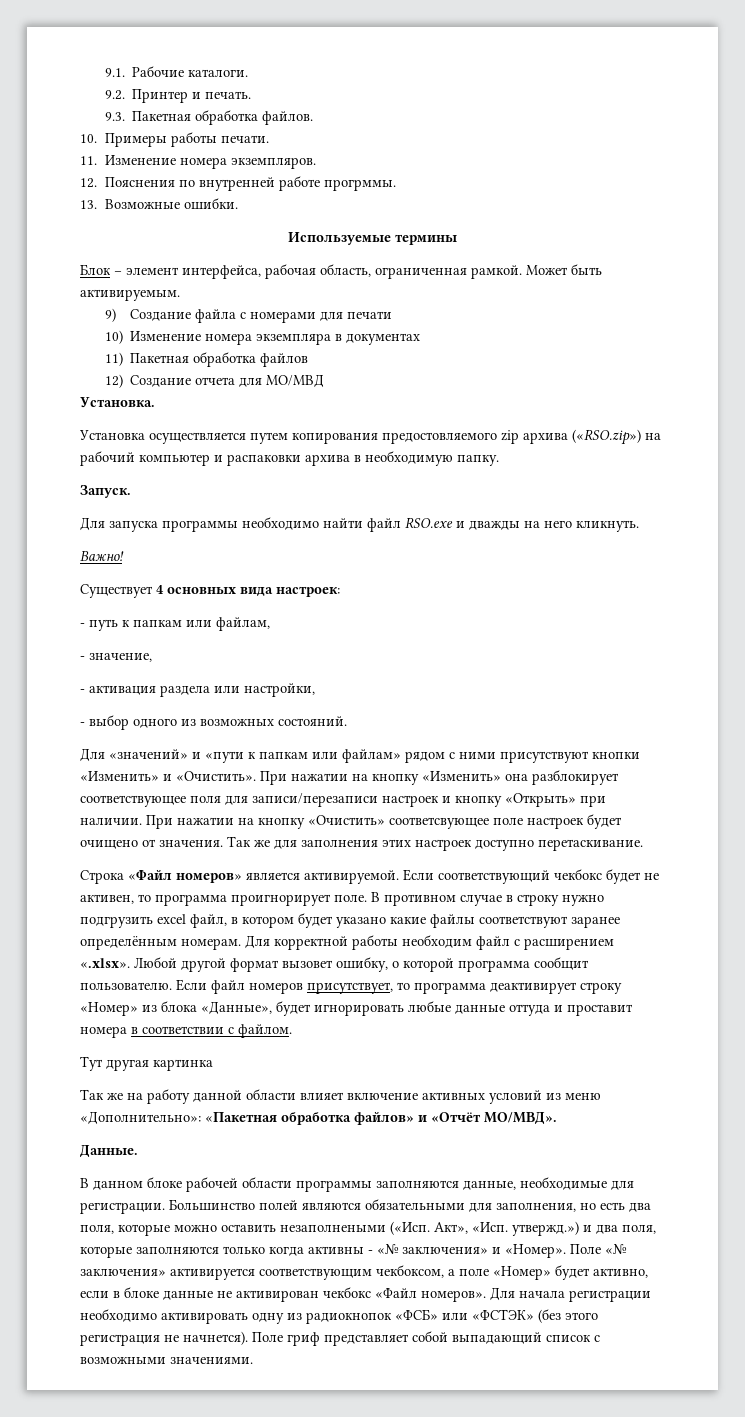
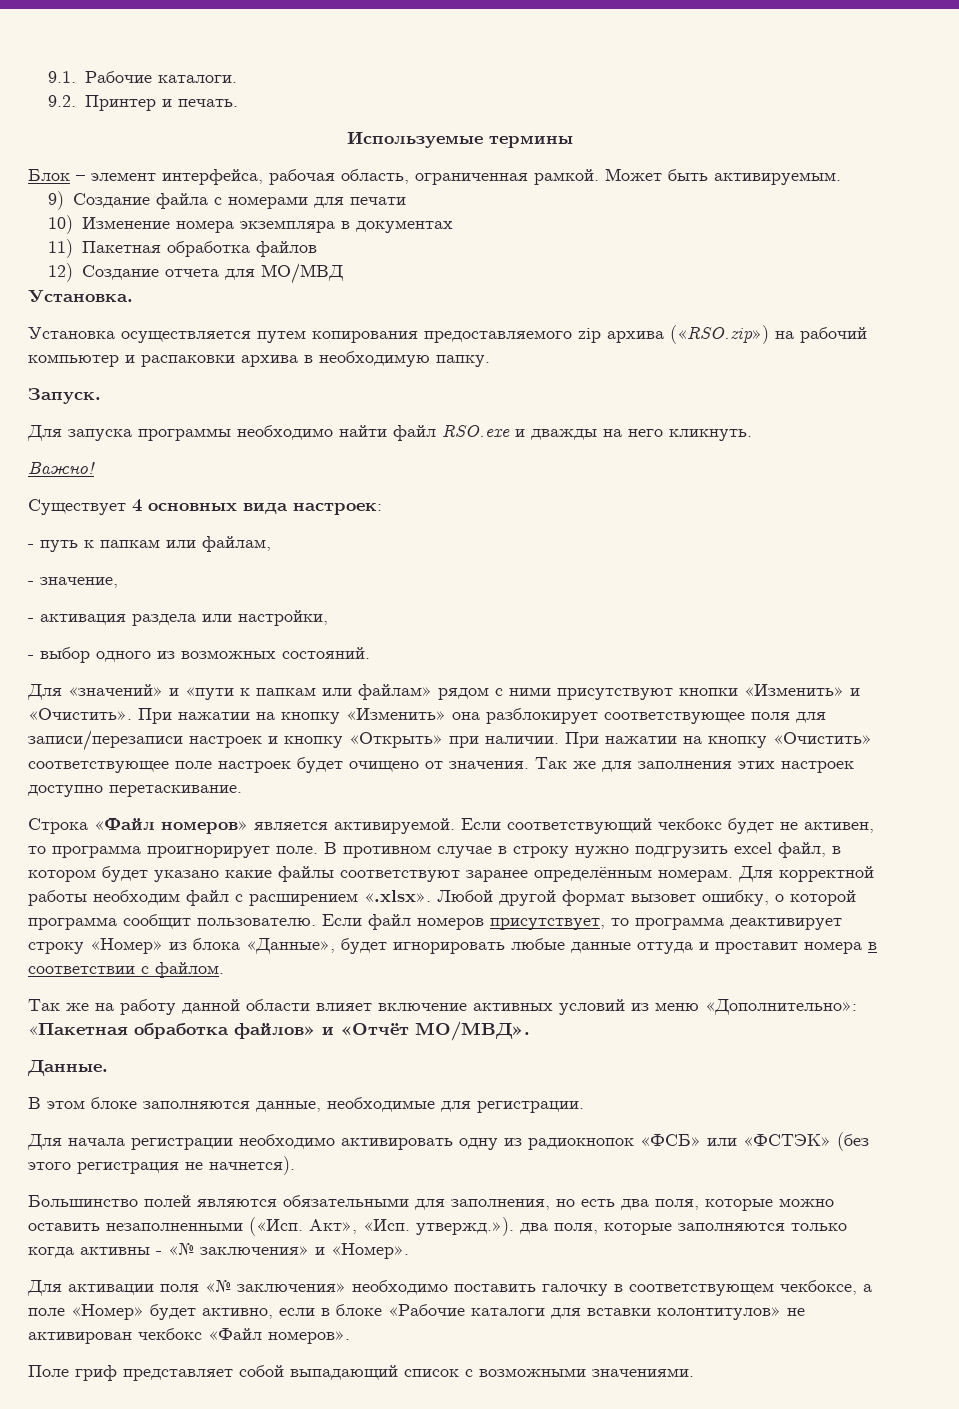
[104,110,314,125] [80,132,269,147] [80,155,316,169] [80,176,396,191] [80,198,238,210] // 9.3. Пакетная обработка файлов. // 10. Примеры работы печати. // 11. Изменение номера экземпляров. // 12. Пояснения по внутренней работе прогрммы. // 13. Возможные ошибки. -> (238, 103) none
[382,432,497,444] предостовляемого -> [424,330,572,343] предоставляемого
[389,817,489,829] соответсвующее -> [28,761,169,773] соответствующее
[80,1056,213,1071] // Тут другая картинка -> (224, 970) none
[93,1177,372,1192] данном блоке рабочей области программы -> [47,1097,137,1109] этом блоке
[169,1199,651,1212] [80,1221,656,1236] [80,1244,627,1258] [80,1265,648,1280] [80,1287,486,1302] Большинство полей являются обязательными для заполнения, но есть два поля, которые можно оставить незаполнеными («Исп. Акт», «Исп. утвержд.») и два поля, которые заполняются только когда активны - «№ заключения» и «Номер». Поле «№ заключения» активируется соответствующим чекбоксом, а поле «Номер» будет активно, если в блоке данные не активирован чекбокс «Файл номеров». -> (584, 1107) //
(248, 1338) none -> [28,1195,834,1211] [28,1217,847,1236] [28,1243,409,1259] [27,1280,872,1296] [28,1304,805,1320] [28,1328,350,1344] // Большинство полей являются обязательными для заполнения, но есть два поля, которые можно оставить незаполненными («Исп. Акт», «Исп. утвержд.»). два поля, которые заполняются только когда активны - «№ заключения» и «Номер». // Для активации поля «№ заключения» необходимо поставить галочку в соответствующем чекбоксе, а поле «Номер» будет активно, если в блоке «Рабочие каталоги для вставки колонтитулов» не активирован чекбокс «Файл номеров». //

